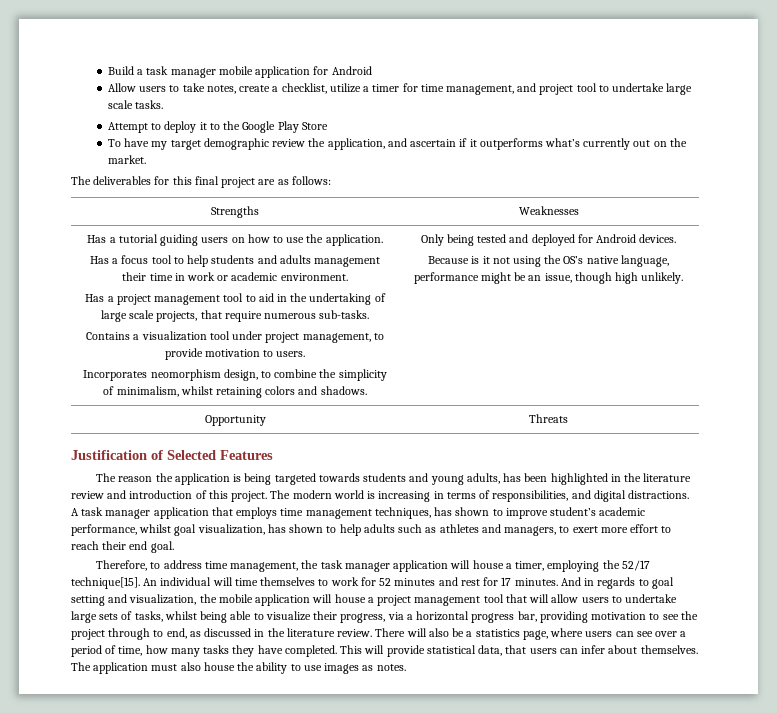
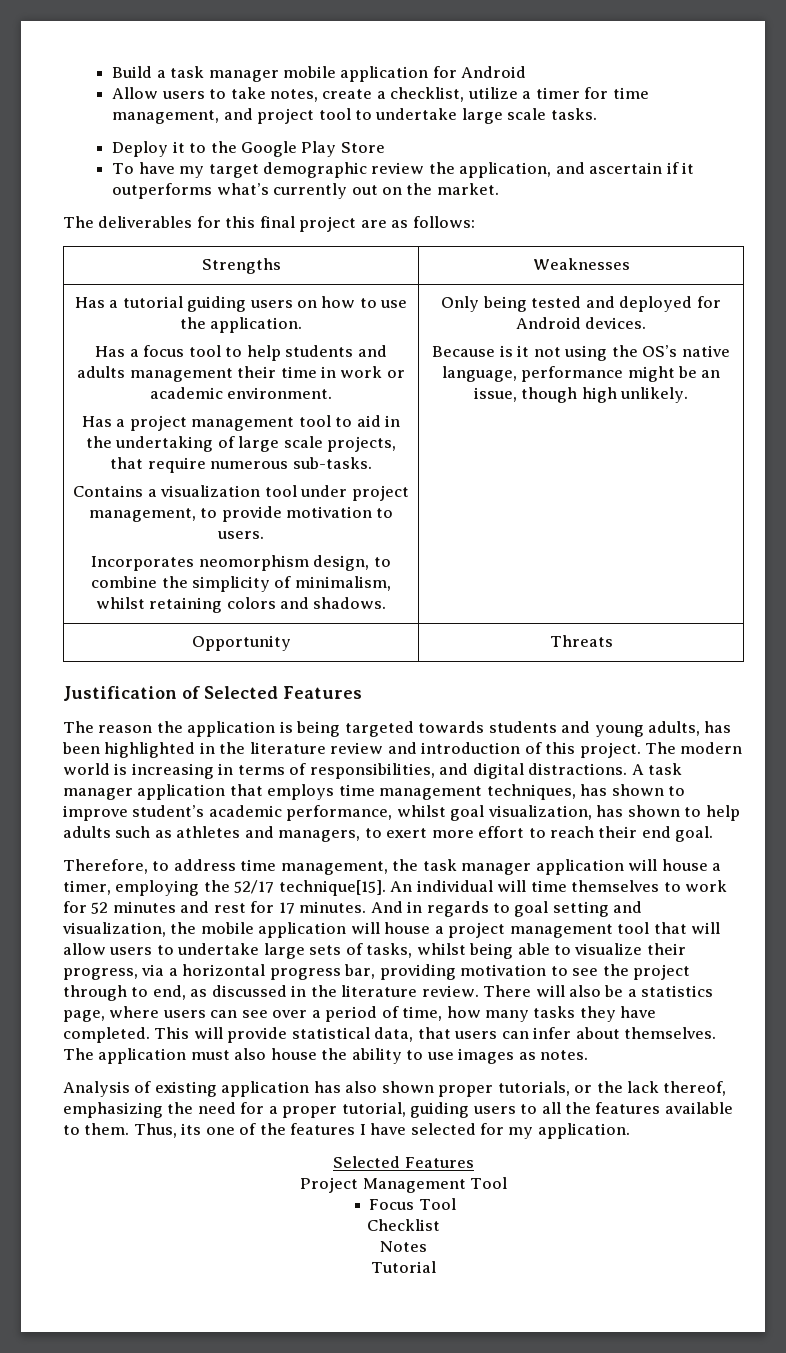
[107,121,197,133] Attempt to deploy -> [112,141,169,157] Deploy
(406, 667) none -> [63,1081,727,1097] [63,1102,733,1118] [63,1123,630,1139] [333,1156,474,1168] [300,1177,507,1193] [369,1198,456,1210] [367,1219,440,1231] [380,1241,427,1252] [371,1261,437,1273] // Analysis of existing application has also shown proper tutorials, or the lack thereof, emphasizing the need for a proper tutorial, guiding users to all the features available to them. Thus, its one of the features I have selected for my application. // Selected Features // Project Management Tool // Focus Tool // Checklist // Notes // Tutorial

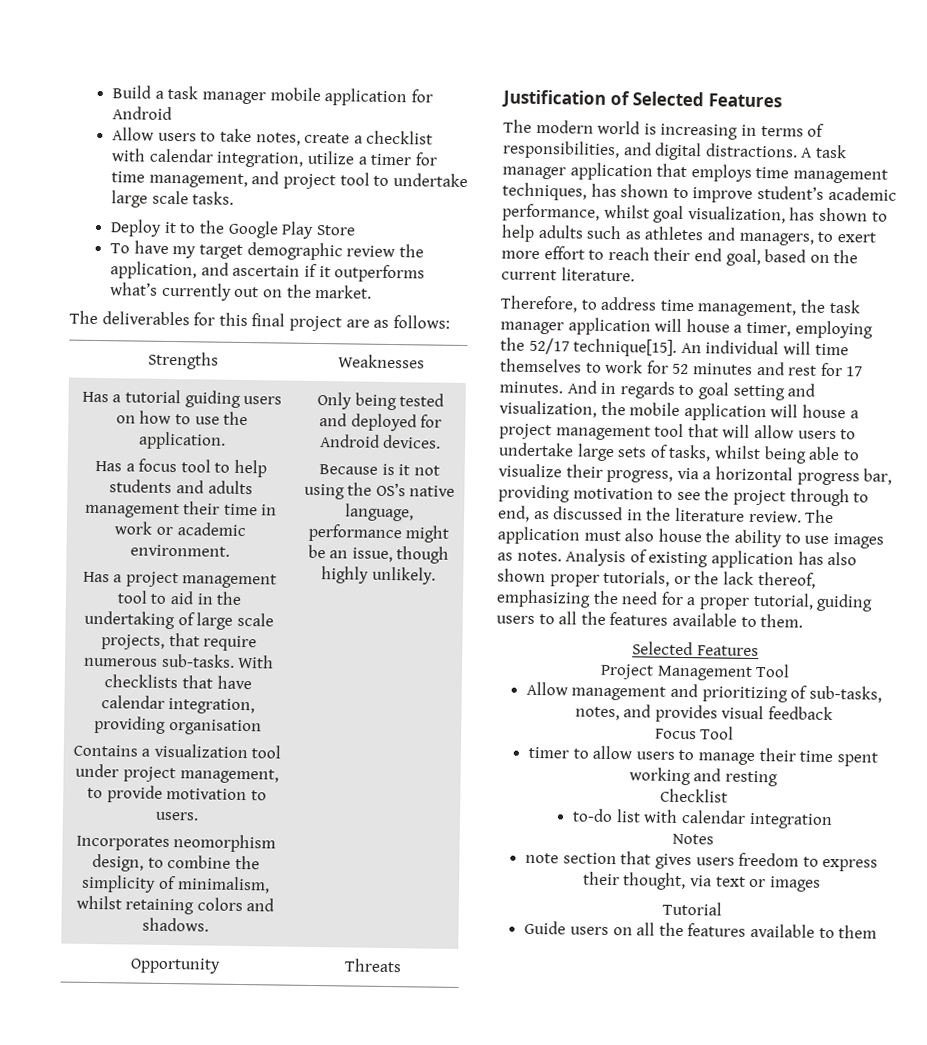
[390,87,465,102] checklist, -> [366,130,434,145] [111,148,305,168] checklist with calendar integration,
(372, 463) none -> [237,654,275,669] [104,674,252,690] [100,695,256,715] [94,715,262,736] With checklists that have calendar integration, providing organisation
[581,387,617,403] high -> [321,566,370,584] highly
[98,721,732,737] [62,742,677,758] reason the application is being targeted towards students and young adults, has been highlighted in the literature review and introduction of this project. The -> (532, 126) none
[675,826,714,842] goal. -> [725,248,859,267] [501,267,635,282] goal, based on the current literature.
[483,985,714,997] [63,1006,657,1022] [63,1027,717,1043] There will also be a statistics page, where users can see over a period of time, how many tasks they have completed. This will provide statistical data, that users can infer about themselves. -> (802, 516) none
(589, 1055) // -> (562, 556) none
[133,1123,630,1139] Thus, its one of the features I have selected for my application. -> (804, 621) none
[369,1198,456,1210] [367,1219,440,1231] [380,1241,427,1252] [371,1261,437,1273] Focus Tool // Checklist // Notes // Tutorial -> [525,681,882,703] [574,704,834,723] [654,726,735,740] [527,745,878,767] [628,767,778,787] [659,788,728,803] [572,808,833,830] [671,833,714,845] [525,851,879,872] [582,871,821,892] [661,901,722,916] [524,920,878,939] Allow management and prioritizing of sub-tasks, notes, and provides visual feedback // Focus Tool // timer to allow users to manage their time spent working and resting // Checklist // to-do list with calendar integration // Notes // note section that gives users freedom to express their thought, via text or images // Tutorial // Guide users on all the features available to them

